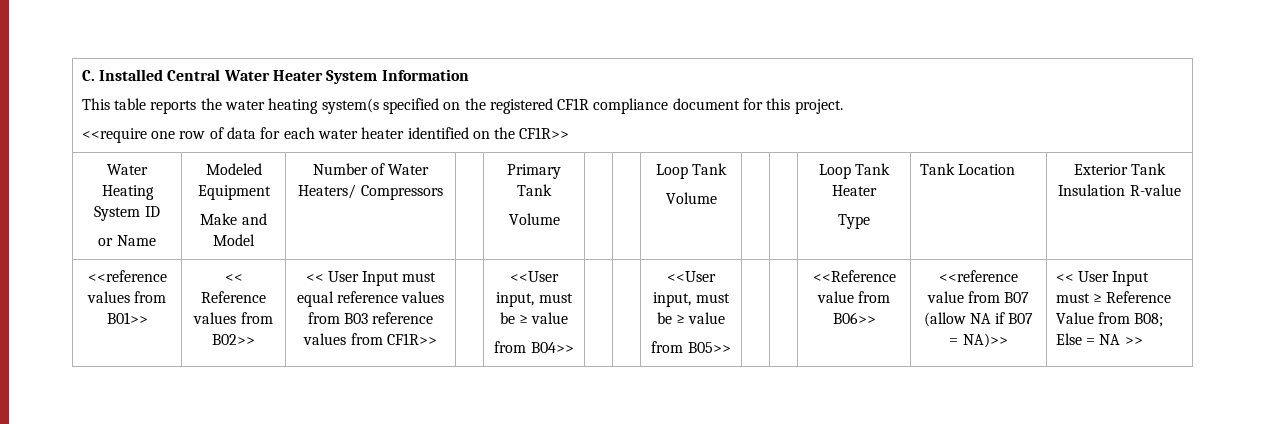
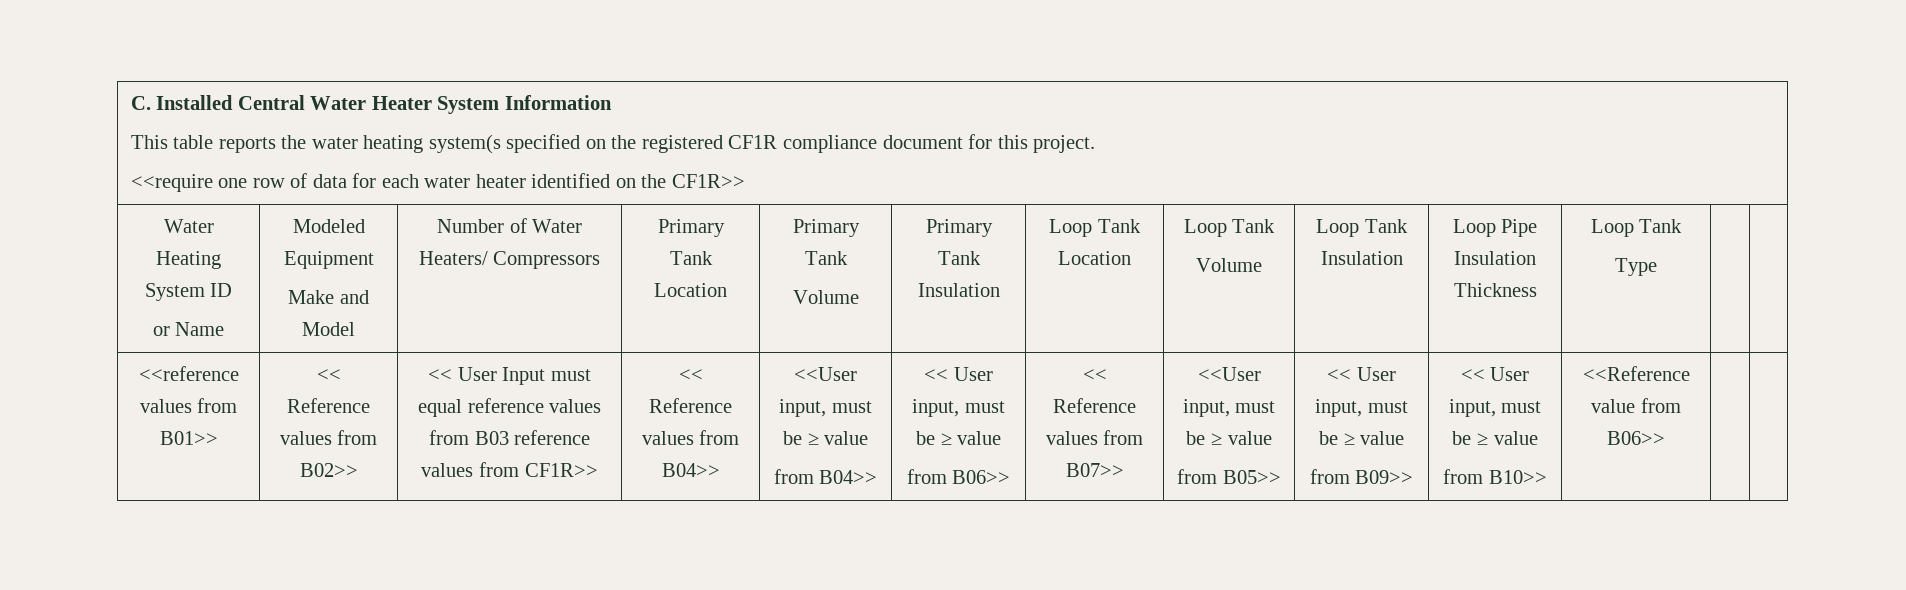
(443, 192) none -> [657,219,725,237] [669,251,713,265] [654,283,727,297] Primary Tank Location
[655,163,728,179] [665,192,717,204] [818,163,891,179] [832,185,877,196] | | Loop Tank // Volume | | | Loop Tank Heater -> [925,219,993,237] [937,251,981,265] [917,283,1000,297] [1049,219,1141,237] [1058,251,1131,265] [1183,219,1276,237] [1196,258,1262,272] [1316,219,1408,237] [1320,251,1403,265] [1452,219,1538,237] [1454,251,1536,265] [1453,283,1537,297] [1590,219,1683,237] Primary Tank Insulation | Loop Tank Location | Loop Tank // Volume | Loop Tank Insulation | Loop Pipe Insulation Thickness | Loop Tank
[919,163,1015,175] [1073,163,1167,175] [1058,184,1181,196] Tank Location | Exterior Tank Insulation R-value -> (1657, 267) |
(437, 339) none -> [678,369,703,381] [649,398,732,413] [641,430,740,445] [661,463,720,477] << Reference values from B04>>
(574, 347) | -> [924,367,993,381] [912,399,1005,417] [915,431,1002,445] [906,469,1011,484] [1082,369,1107,381] [1053,398,1136,413] [1045,430,1144,445] [1065,463,1124,477] << User input, must be ≥ value // from B06>> | << Reference values from B07>>
[812,270,896,282] [816,291,891,303] [832,312,876,324] [939,270,1018,282] [926,291,1030,303] [923,312,1034,327] [949,333,1008,348] [1055,271,1150,286] [1055,291,1172,303] [1055,312,1164,327] [1055,333,1143,345] | | <<Reference value from B06>> | <<reference value from B07 (allow NA if B07 = NA)>> | << User Input must ≥ Reference Value from B08; Else = NA >> -> [1327,367,1396,381] [1315,399,1408,417] [1318,431,1405,445] [1309,469,1414,484] [1460,367,1530,381] [1448,399,1542,417] [1452,431,1538,445] [1443,469,1547,484] [1582,366,1690,381] [1591,398,1681,413] [1607,431,1665,445] << User input, must be ≥ value // from B09>> | << User input, must be ≥ value // from B10>> | <<Reference value from B06>> | |

